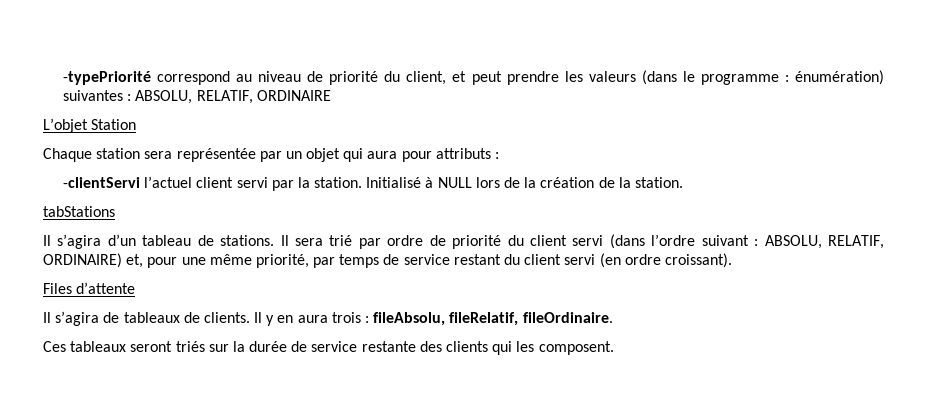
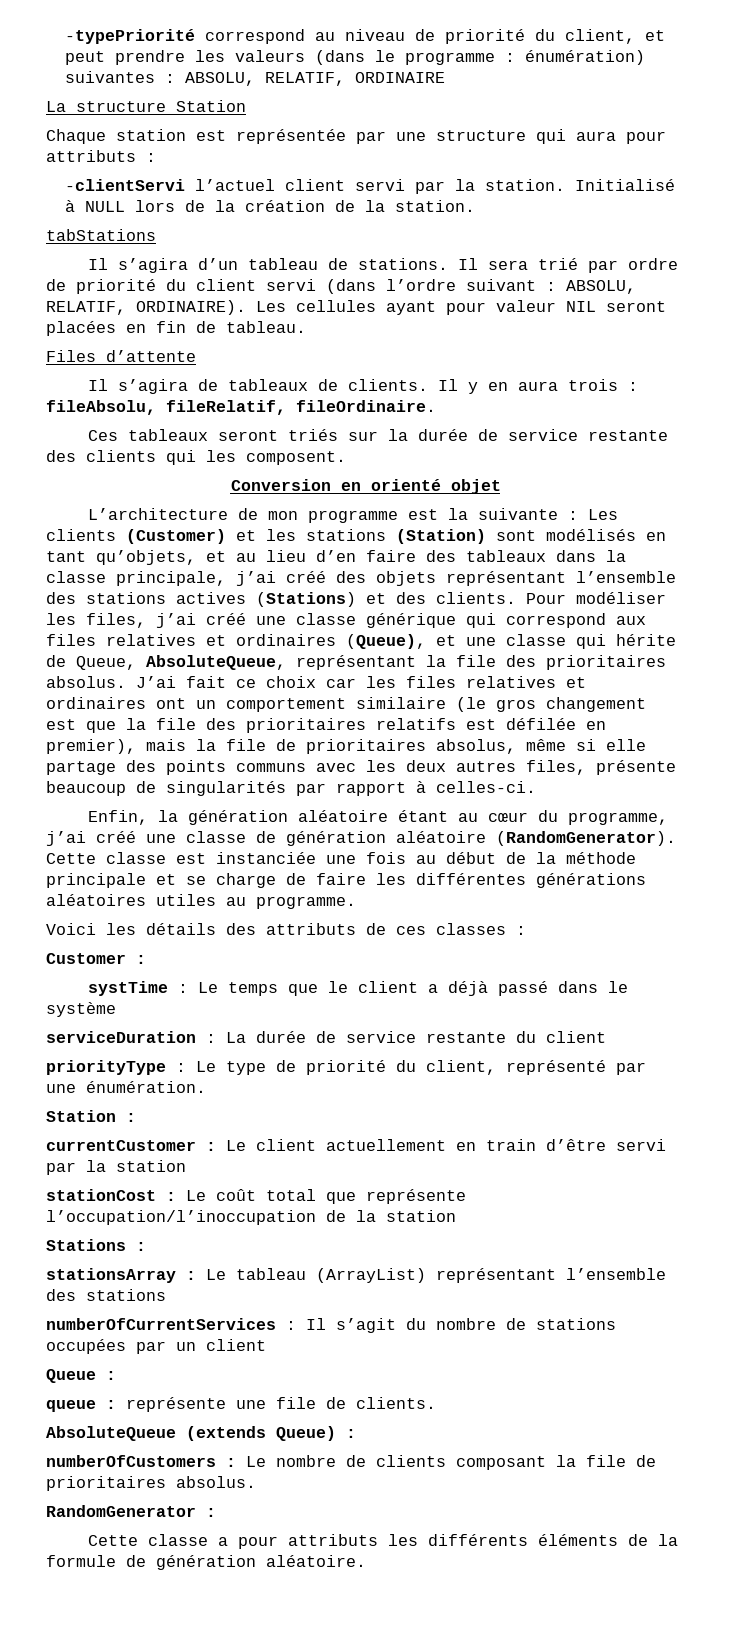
[43,118,88,133] L’objet -> [46,101,166,112] La structure
[144,151,173,159] sera -> [196,130,226,141] est
[285,148,341,162] un objet -> [396,130,526,141] une structure
[43,253,732,268] ORDINAIRE) et, pour une même priorité, par temps de service restant du client servi (en ordre croissant). -> [136,300,666,315] [46,321,306,336] ORDINAIRE). Les cellules ayant pour valeur NIL seront placées en fin de tableau.
(614, 348) none -> [230,479,501,494] [88,508,619,523] [46,529,666,544] [46,550,626,565] [46,571,676,586] [46,592,666,607] [46,613,646,628] [46,634,676,649] [46,655,666,670] [46,676,586,688] [46,697,646,712] [46,718,606,733] [46,739,646,754] [46,760,676,775] [46,781,536,796] [88,810,669,825] [46,831,676,846] [46,852,636,864] [46,873,646,888] [46,894,356,909] [46,923,526,935] [46,953,146,964] [88,981,629,996] [46,1002,116,1017] [46,1031,606,1043] [46,1060,646,1075] [46,1081,206,1093] [46,1110,136,1122] [46,1139,666,1151] [46,1160,186,1175] [46,1189,466,1204] [46,1210,456,1225] [46,1239,146,1251] [46,1268,666,1283] [46,1289,166,1301] [46,1318,616,1333] [46,1339,266,1354] [46,1369,116,1383] [46,1397,436,1412] [46,1426,356,1441] [46,1455,656,1470] [46,1476,256,1491] [46,1505,216,1517] [88,1534,679,1549] [46,1555,366,1570] // Conversion en orienté objet // L’architecture de mon programme est la suivante : Les clients (Customer) et les stations (Station) sont modélisés en tant qu’objets, et au lieu d’en faire des tableaux dans la classe principale, j’ai créé des objets représentant l’ensemble des stations actives (Stations) et des clients. Pour modéliser les files, j’ai créé une classe générique qui correspond aux files relatives et ordinaires (Queue), et une classe qui hérite de Queue, AbsoluteQueue, représentant la file des prioritaires absolus. J’ai fait ce choix car les files relatives et ordinaires ont un comportement similaire (le gros changement est que la file des prioritaires relatifs est défilée en premier), mais la file de prioritaires absolus, même si elle partage des points communs avec les deux autres files, présente beaucoup de singularités par rapport à celles-ci. // Enfin, la génération aléatoire étant au cœur du programme, j’ai créé une classe de génération aléatoire (RandomGenerator). Cette classe est instanciée une fois au début de la méthode principale et se charge de faire les différentes générations aléatoires utiles au programme. // Voici les détails des attributs de ces classes : // Customer : // systTime : Le temps que le client a déjà passé dans le système // serviceDuration : La durée de service restante du client // priorityType : Le type de priorité du client, représenté par une énumération. // Station : // currentCustomer : Le client actuellement en train d’être servi par la station // stationCost : Le coût total que représente l’occupation/l’inoccupation de la station // Stations : // stationsArray : Le tableau (ArrayList) représentant l’ensemble des stations // numberOfCurrentServices : Il s’agit du nombre de stations occupées par un client // Queue : // queue : représente une file de clients. // AbsoluteQueue (extends Queue) : // numberOfCustomers : Le nombre de clients composant la file de prioritaires absolus. // RandomGenerator : // Cette classe a pour attributs les différents éléments de la formule de génération aléatoire.

